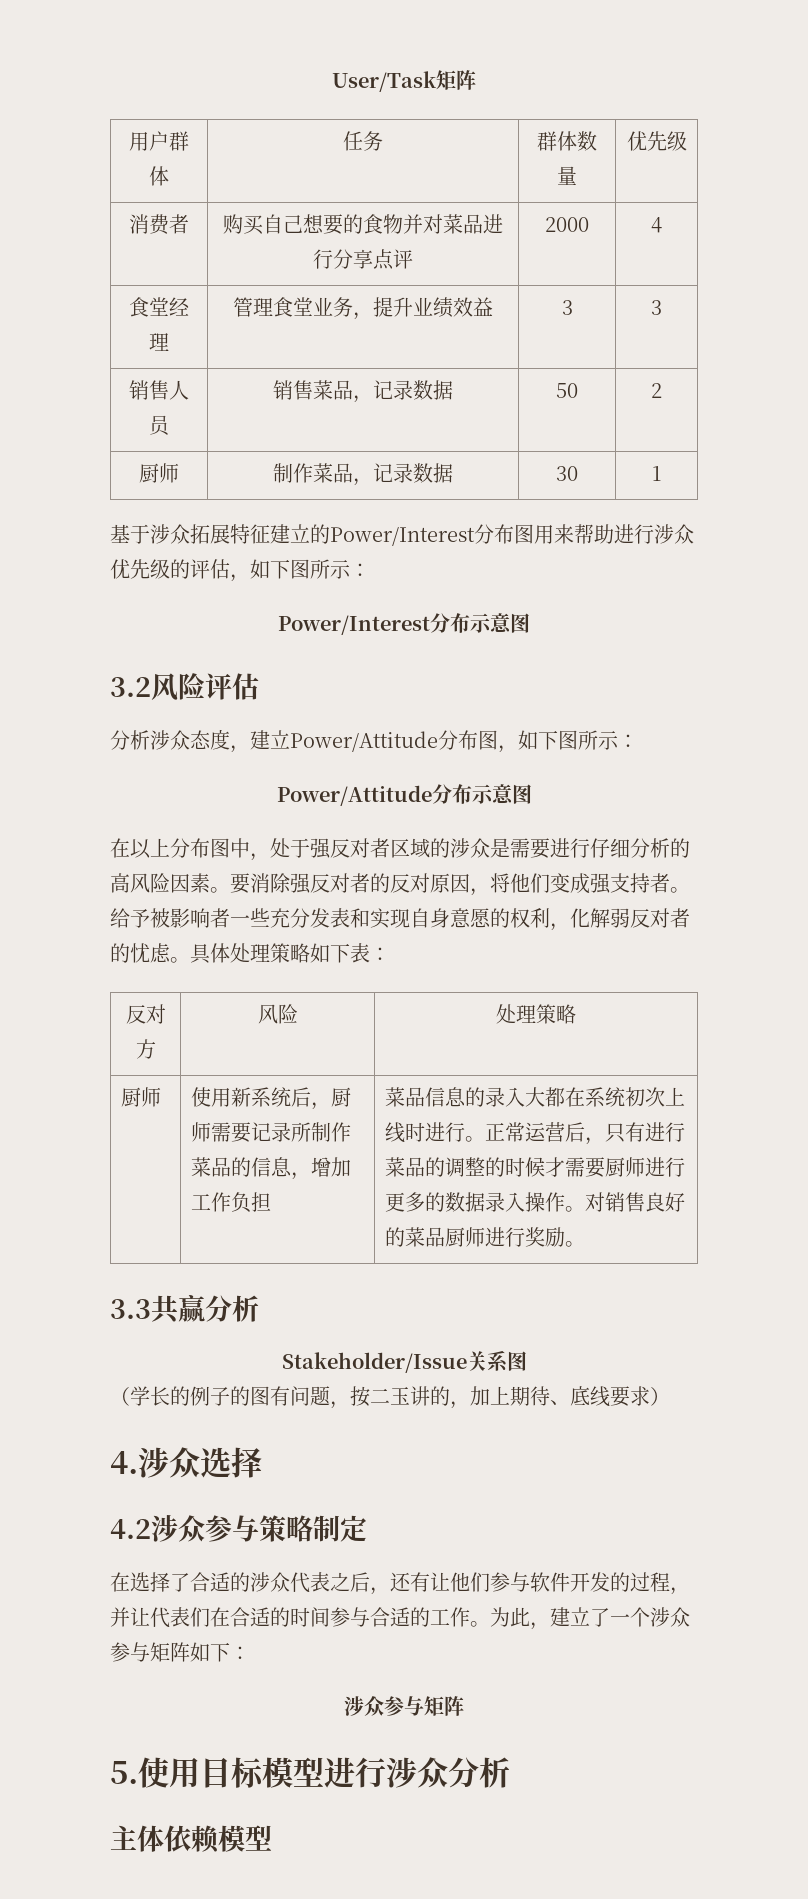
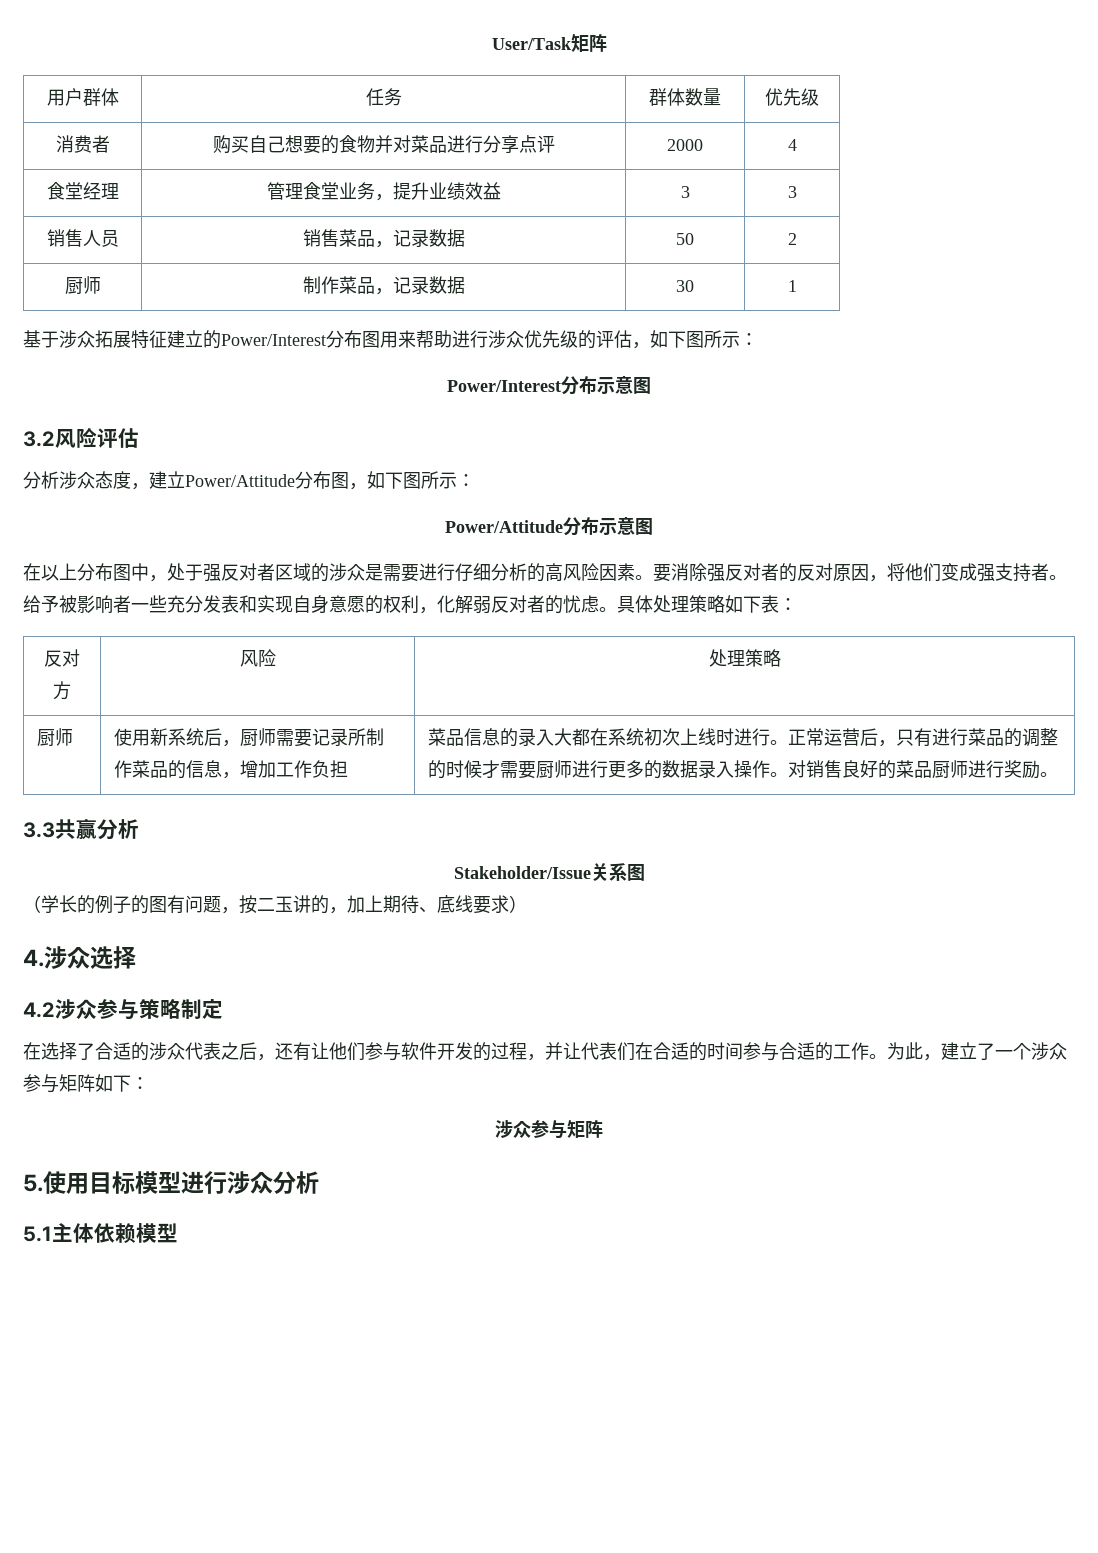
(510, 1772) none -> [23,1226,52,1242] 5.1

